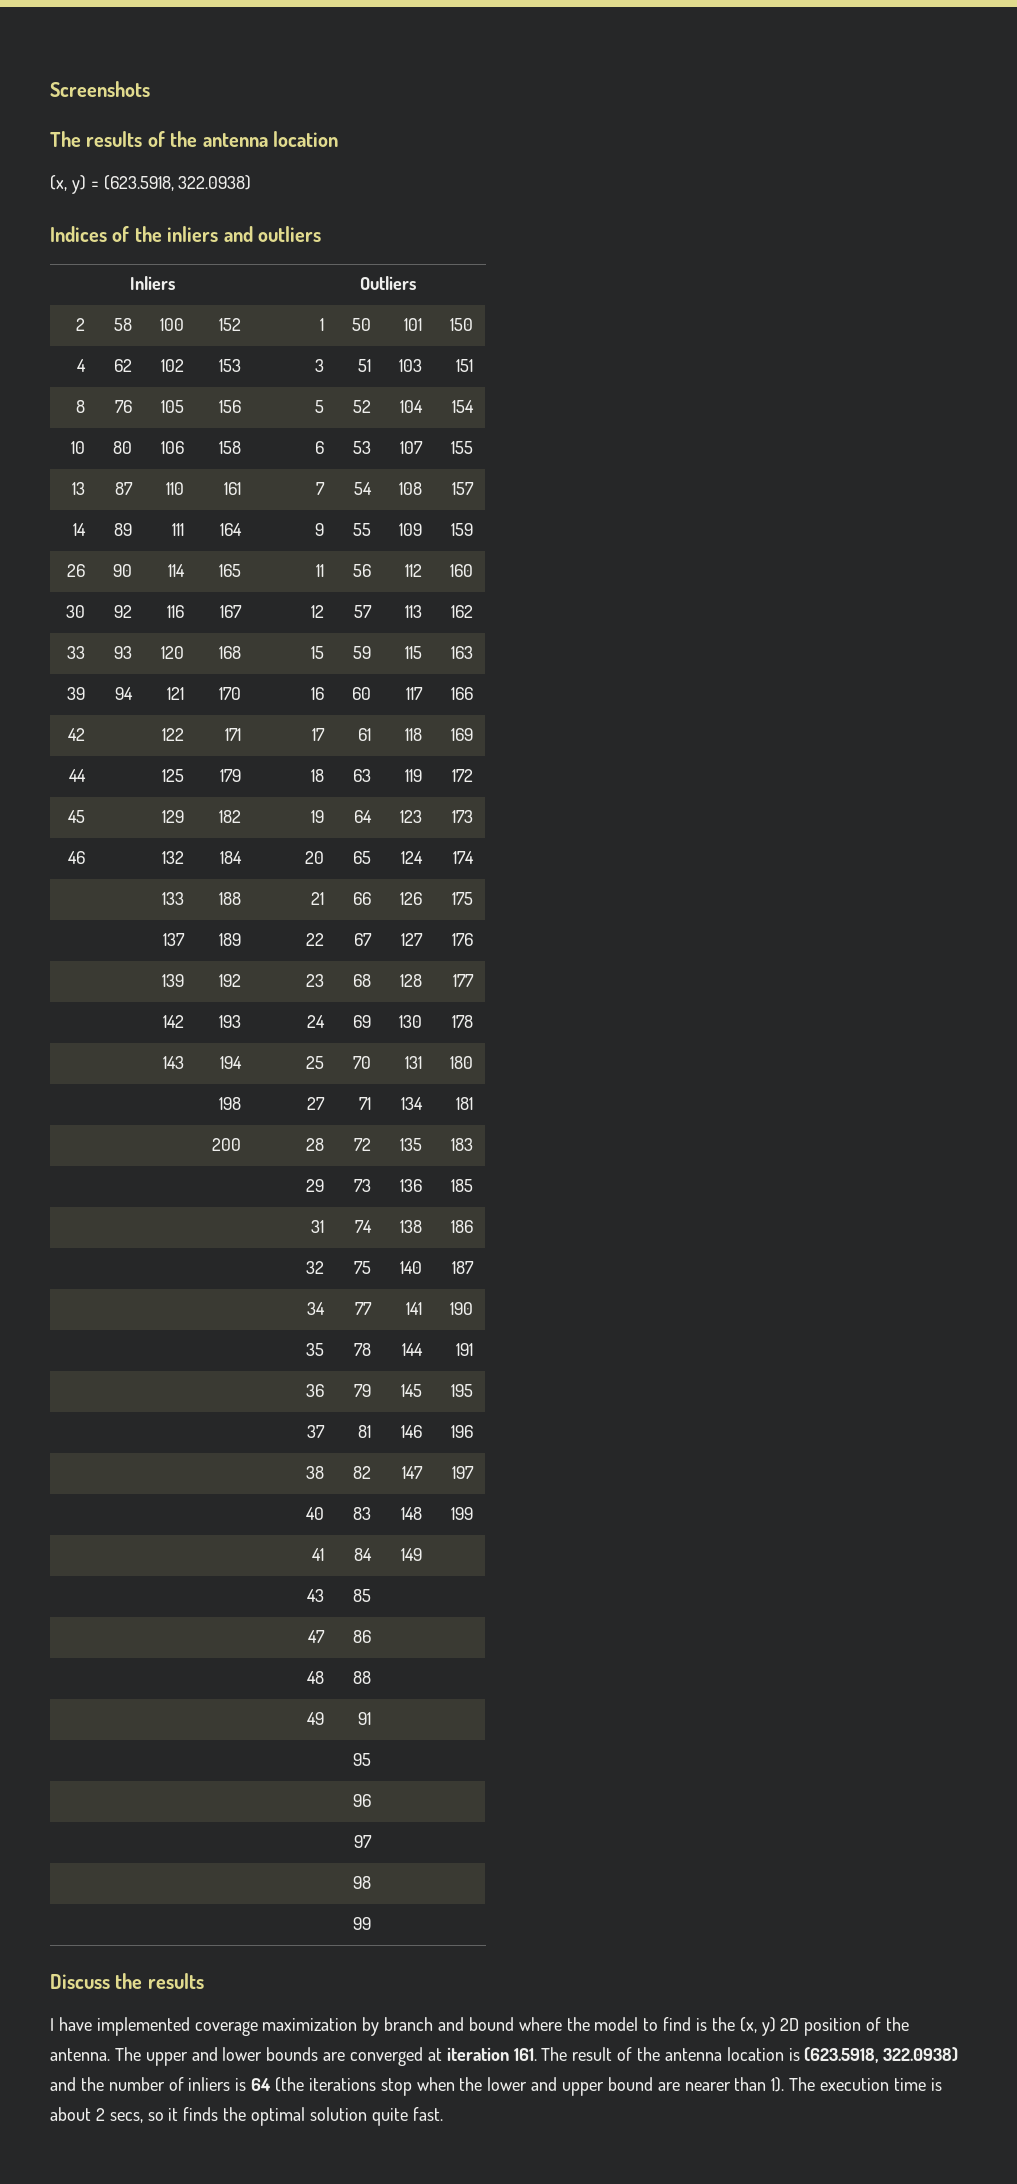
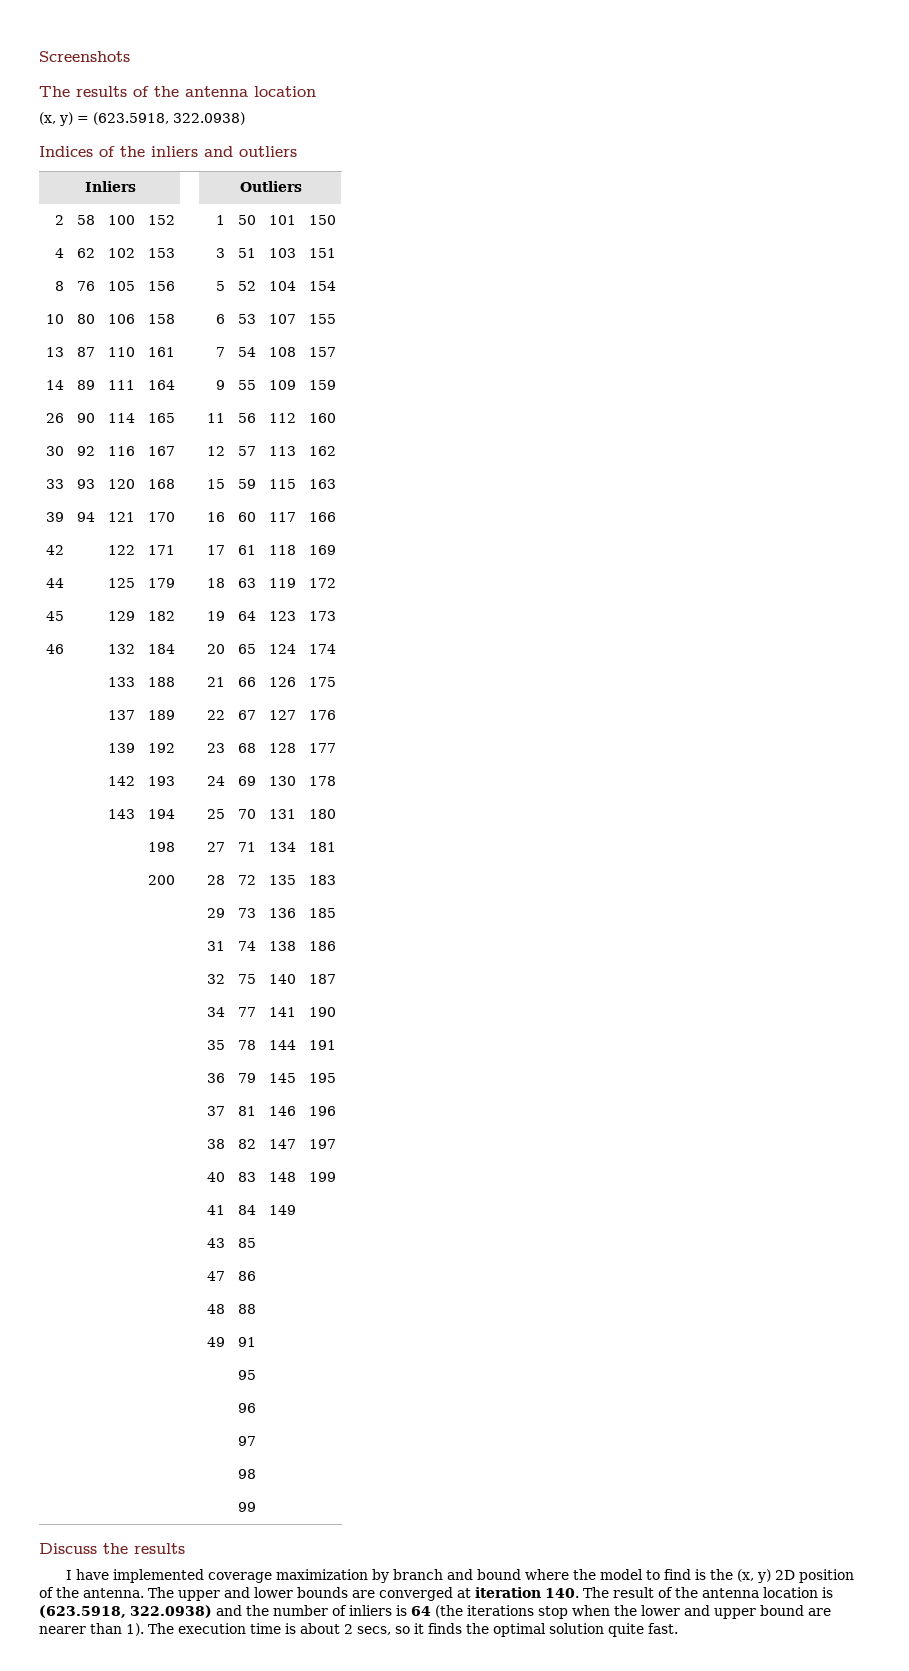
[513,2048,537,2061] 161. -> [545,1588,579,1598] 140.

